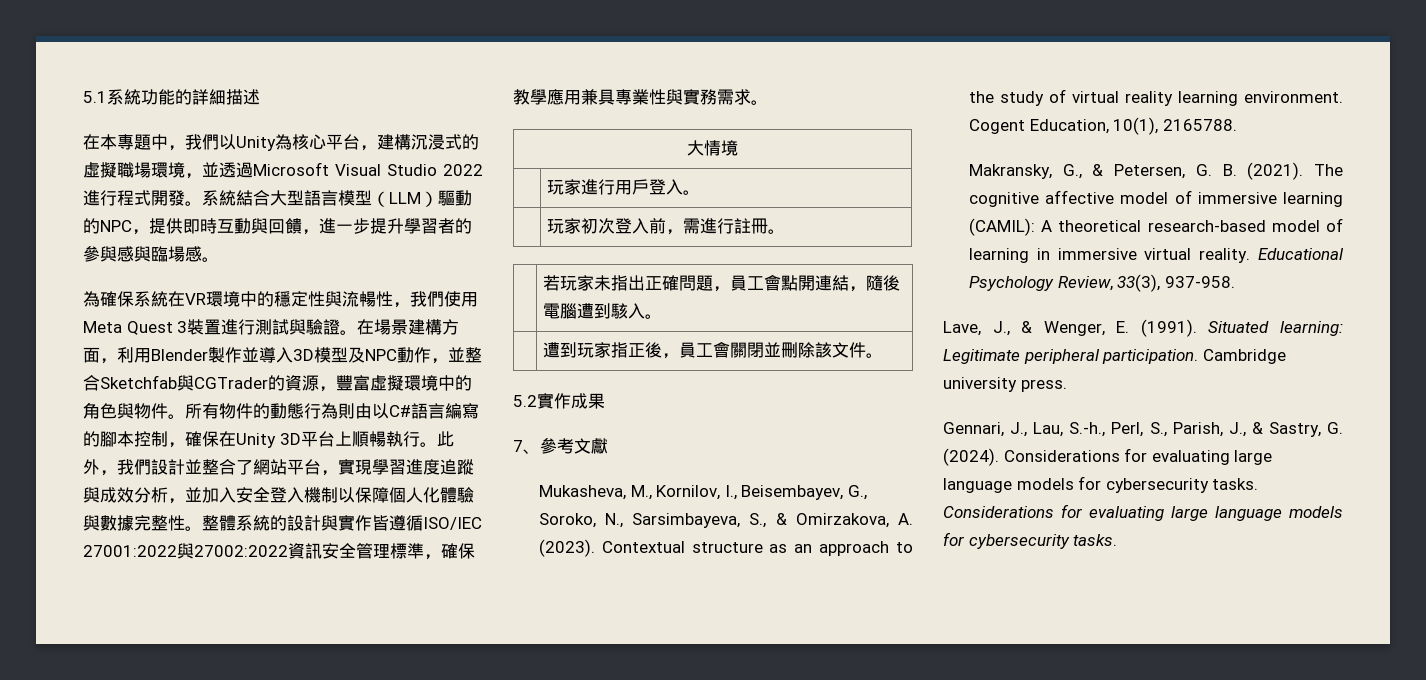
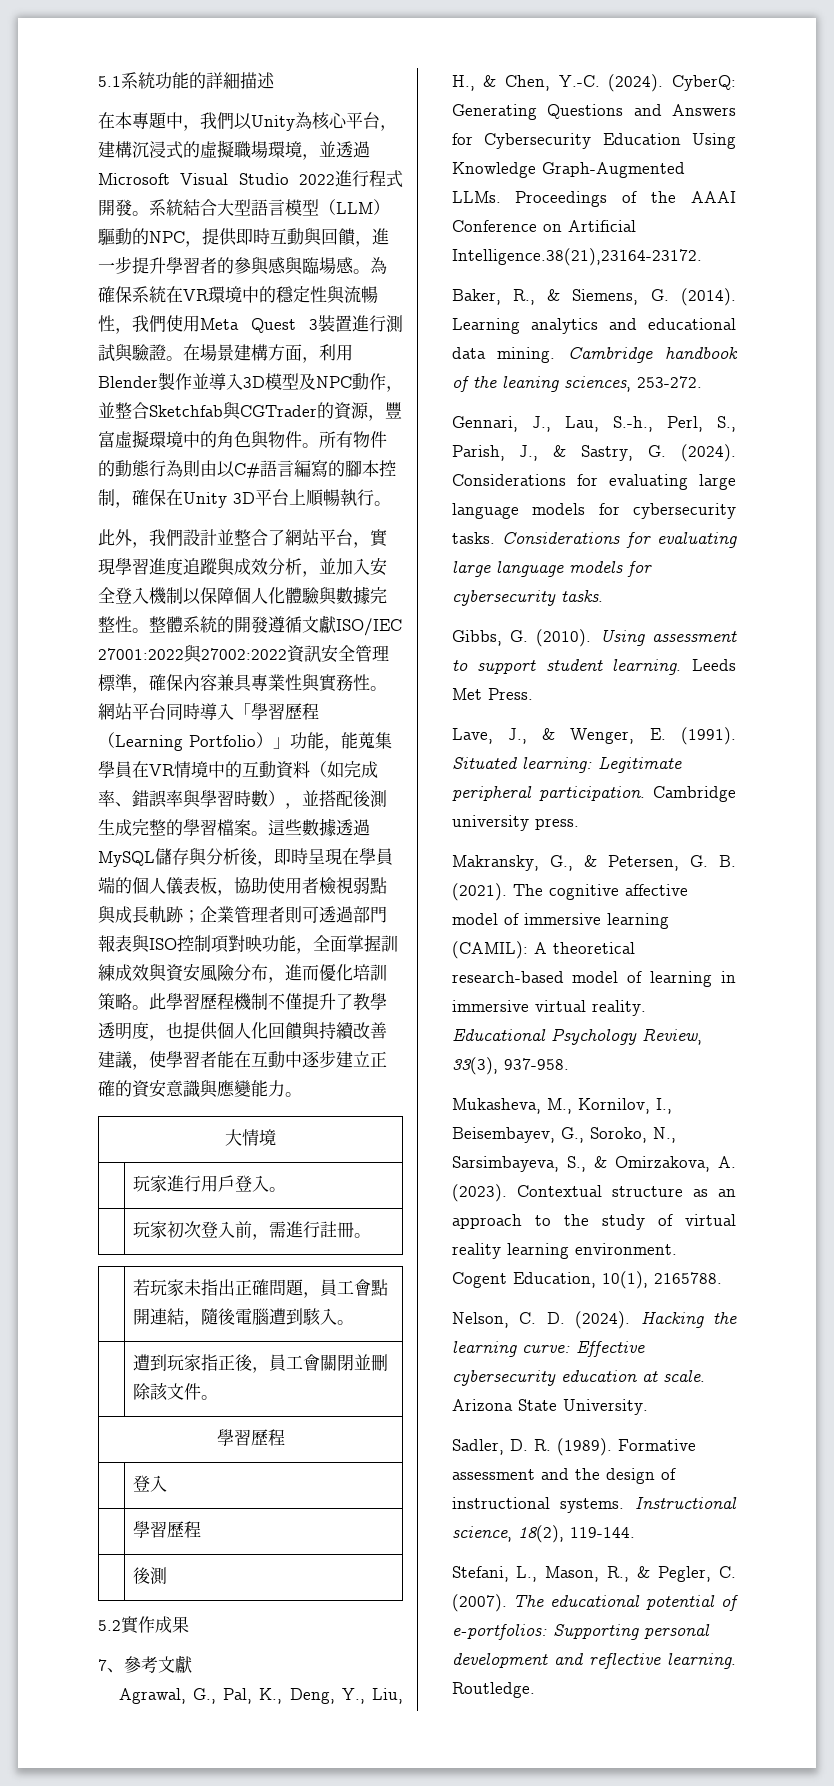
(219, 259) // -> (370, 271) none
(437, 444) none -> (391, 503) //
[287,515,423,531] 設計與實作皆遵循 -> [234,615,336,633] 開發遵循文獻
[513,89,581,105] 教學應用 -> [183,674,217,691] 內容
[717,89,751,105] 需求 -> [353,674,387,691] [98,703,319,720] [98,732,392,751] [98,761,378,779] [98,790,387,809] [98,818,370,836] [98,848,393,867] [98,876,387,896] [98,906,387,924] [98,935,398,954] [98,964,387,983] [98,993,387,1011] [98,1022,387,1041] [98,1050,387,1070] [98,1080,285,1098] 性。網站平台同時導入「學習歷程（Learning Portfolio）」功能，能蒐集學員在VR情境中的互動資料（如完成率、錯誤率與學習時數），並搭配後測生成完整的學習檔案。這些數據透過MySQL儲存與分析後，即時呈現在學員端的個人儀表板，協助使用者檢視弱點與成長軌跡；企業管理者則可透過部門報表與ISO控制項對映功能，全面掌握訓練成效與資安風險分布，進而優化培訓策略。此學習歷程機制不僅提升了教學透明度，也提供個人化回饋與持續改善建議，使學習者能在互動中逐步建立正確的資安意識與應變能力
(884, 355) none -> [216,1429,285,1446] [132,1475,167,1492] [132,1521,201,1538] [132,1567,167,1585] // 學習歷程 // | 登入 // | 學習歷程 // | 後測
(608, 446) none -> [118,1688,404,1704] [451,74,736,92] [451,104,736,120] [451,133,736,149] [451,162,685,178] [451,191,736,207] [451,220,636,232] [451,248,702,266] [451,288,736,306] [451,318,736,334] [451,347,738,363] [451,376,702,392] [451,416,736,432] [451,444,736,462] [451,474,736,490] [451,503,736,519] [451,532,737,548] [451,561,652,577] [451,590,603,606] [451,629,737,647] [451,659,736,675] [451,688,533,700] [451,727,736,745] [451,756,682,773] [451,786,736,802] [451,815,579,831] [451,855,736,871] [451,883,688,901] [451,913,669,929] [451,941,635,959] [451,971,736,987] [451,1000,646,1016] [451,1028,702,1045] [451,1057,569,1075] // Agrawal, G., Pal, K., Deng, Y., Liu, H., & Chen, Y.-C. (2024). CyberQ: Generating Questions and Answers for Cybersecurity Education Using Knowledge Graph-Augmented LLMs. Proceedings of the AAAI Conference on Artificial Intelligence.38(21),23164-23172. // Baker, R., & Siemens, G. (2014). Learning analytics and educational data mining. Cambridge handbook of the leaning sciences, 253-272. // Gennari, J., Lau, S.-h., Perl, S., Parish, J., & Sastry, G. (2024). Considerations for evaluating large language models for cybersecurity tasks. Considerations for evaluating large language models for cybersecurity tasks. // Gibbs, G. (2010). Using assessment to support student learning. Leeds Met Press. // Lave, J., & Wenger, E. (1991). Situated learning: Legitimate peripheral participation. Cambridge university press. // Makransky, G., & Petersen, G. B. (2021). The cognitive affective model of immersive learning (CAMIL): A theoretical research-based model of learning in immersive virtual reality. Educational Psychology Review, 33(3), 937-958.
[968,162,1343,180] [968,190,1343,207] [968,218,1343,236] [968,248,1344,263] [968,274,1235,292] [943,319,1343,337] [943,349,1286,364] [943,377,1067,392] [943,422,1343,437] [943,448,1273,466] [943,476,1259,493] [943,504,1343,521] [943,532,1118,549] Makransky, G., & Petersen, G. B. (2021). The cognitive affective model of immersive learning (CAMIL): A theoretical research-based model of learning in immersive virtual reality. Educational Psychology Review, 33(3), 937-958. // Lave, J., & Wenger, E. (1991). Situated learning: Legitimate peripheral participation. Cambridge university press. // Gennari, J., Lau, S.-h., Perl, S., Parish, J., & Sastry, G. (2024). Considerations for evaluating large language models for cybersecurity tasks. Considerations for evaluating large language models for cybersecurity tasks. -> [451,1311,737,1329] [451,1341,645,1357] [451,1370,705,1386] [451,1399,648,1415] [451,1438,696,1456] [451,1468,676,1484] [451,1497,737,1513] [451,1525,635,1543] [451,1566,736,1582] [451,1594,739,1612] [451,1624,710,1640] [451,1653,736,1669] [451,1682,535,1698] Nelson, C. D. (2024). Hacking the learning curve: Effective cybersecurity education at scale. Arizona State University. // Sadler, D. R. (1989). Formative assessment and the design of instructional systems. Instructional science, 18(2), 119-144. // Stefani, L., Mason, R., & Pegler, C. (2007). The educational potential of e-portfolios: Supporting personal development and reflective learning. Routledge.

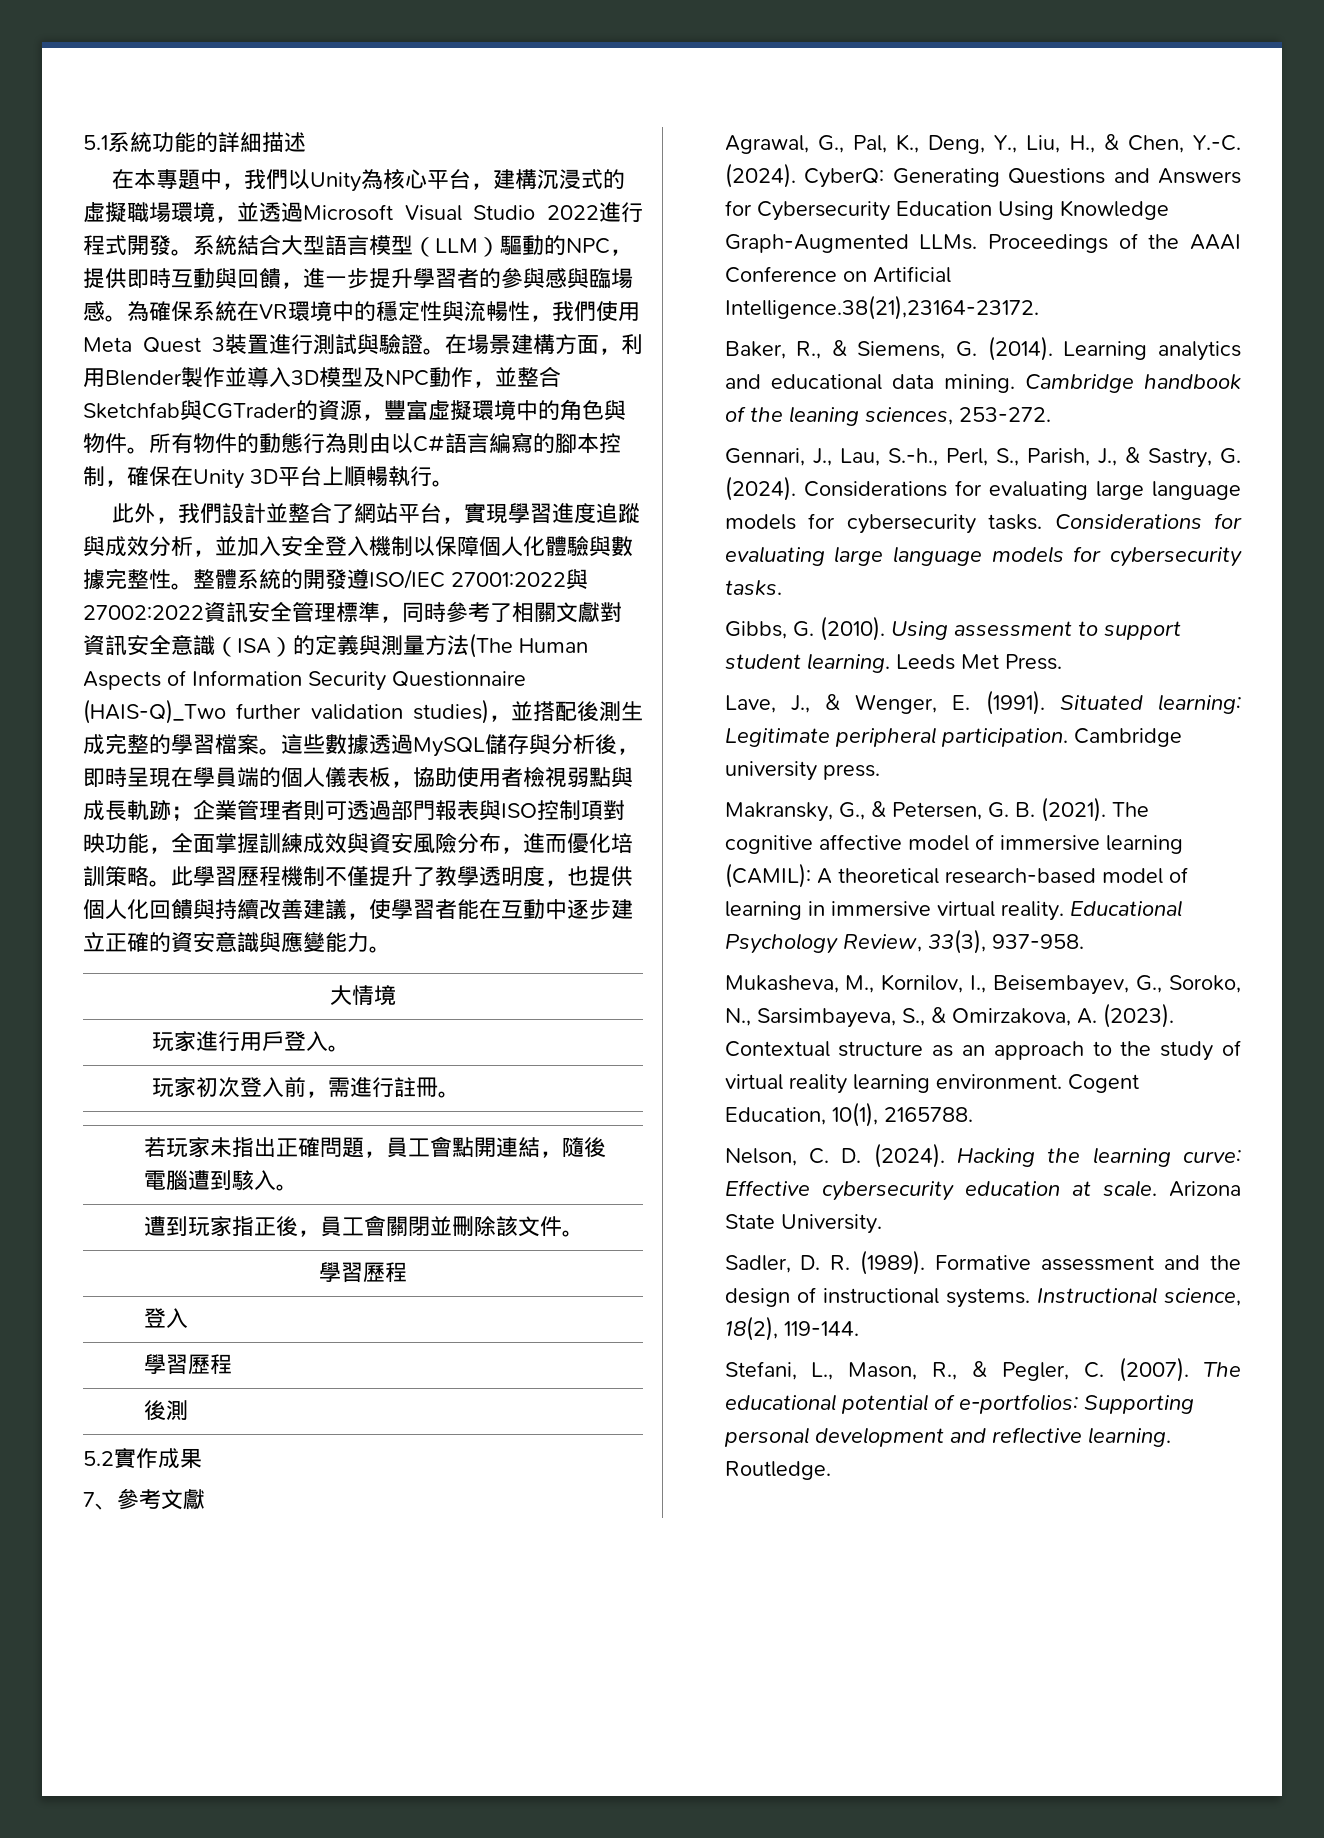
[285,615,336,633] 循文獻 -> (369, 579) none
[149,674,387,692] [98,703,319,720] [98,732,392,751] [98,761,378,779] [98,790,285,808] 確保內容兼具專業性與實務性。網站平台同時導入「學習歷程（Learning Portfolio）」功能，能蒐集學員在VR情境中的互動資料（如完成率、錯誤率與學習時數） -> [402,601,622,623] [83,633,588,658] [83,670,526,691] [83,699,489,724] 同時參考了相關文獻對資訊安全意識（ISA）的定義與測量方法(The Human Aspects of Information Security Questionnaire (HAIS-Q)_Two further validation studies)

